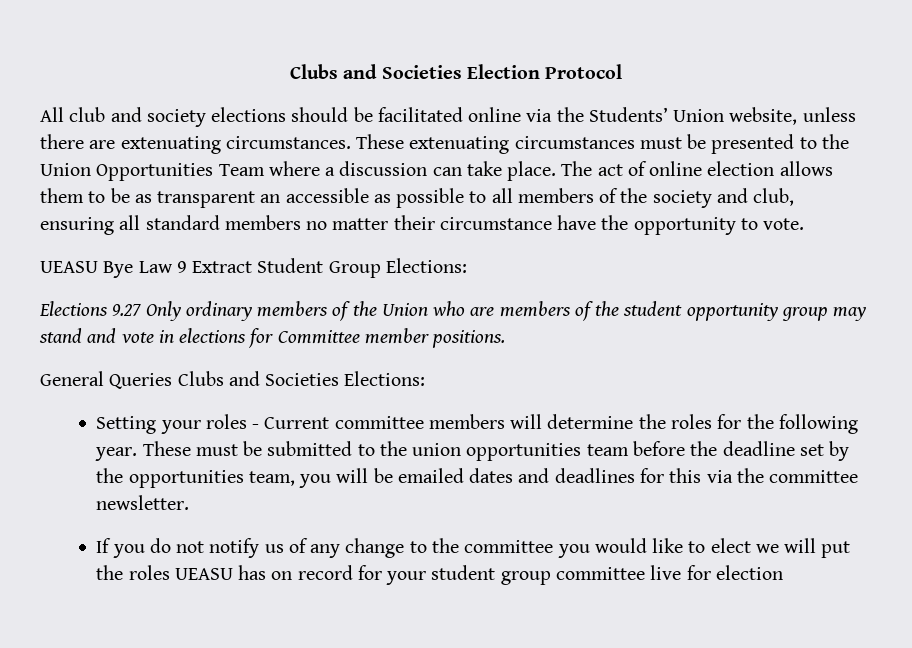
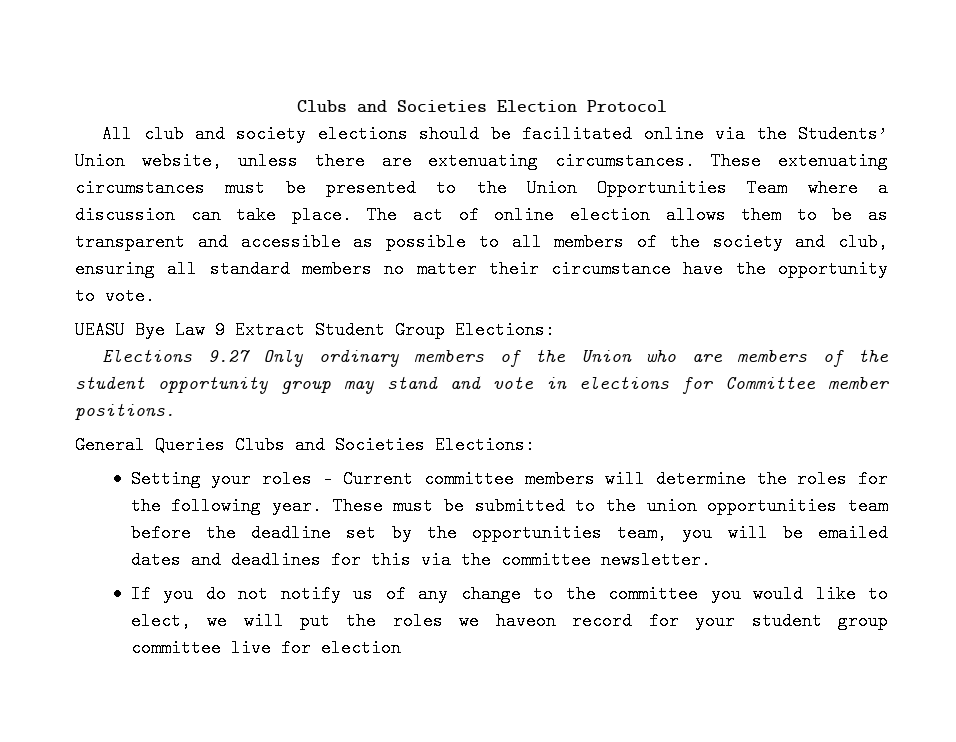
[260,194,281,203] an -> [197,233,228,251] and
[710,538,751,553] elect -> [130,612,191,630] elect,
[174,565,293,580] UEASU has on -> [459,612,556,630] we haveon

